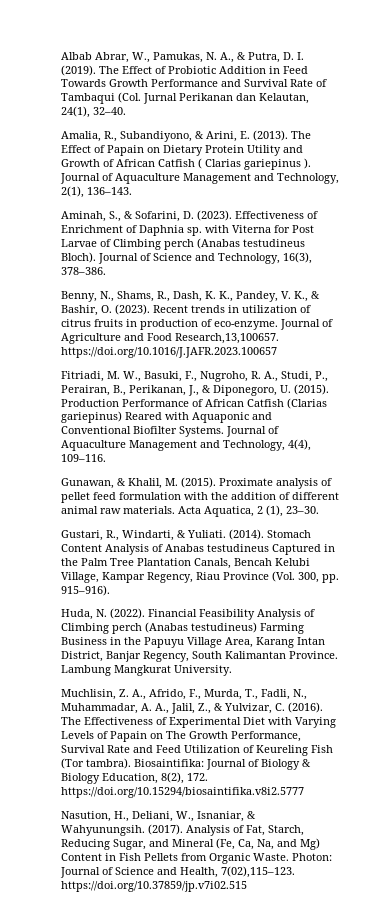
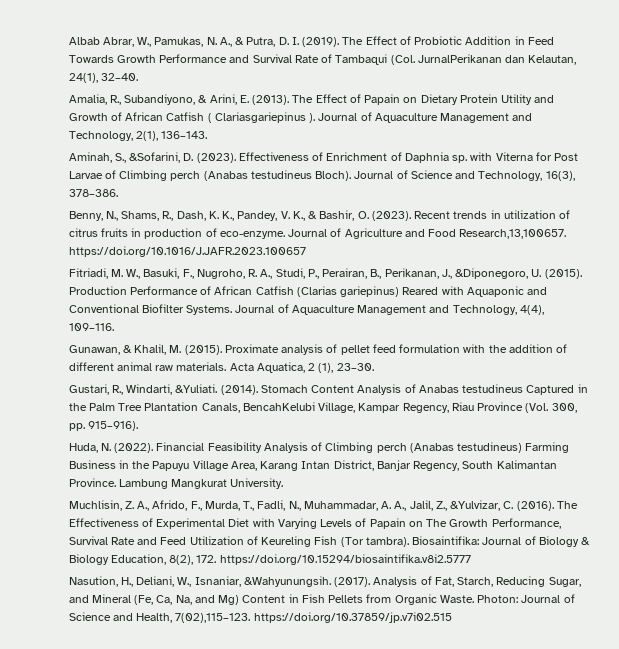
[143,93,234,104] Jurnal Perikanan -> [417,54,502,63] JurnalPerikanan
[205,159,302,170] Clarias gariepinus -> [214,112,306,123] Clariasgariepinus
[124,211,181,222] & Sofarini, -> [129,152,181,163] &Sofarini,
[202,385,278,396] & Diponegoro, -> [455,268,529,279] &Diponegoro,
[177,530,227,538] & Yuliati. -> [175,384,218,393] &Yuliati.
[234,558,311,566] Bencah Kelubi -> [242,402,315,411] BencahKelubi
[214,703,273,714] & Yulvizar, -> [450,500,501,511] &Yulvizar,
[247,811,257,819] [61,825,146,836] & Wahyunungsih. -> [243,576,331,587] &Wahyunungsih.

